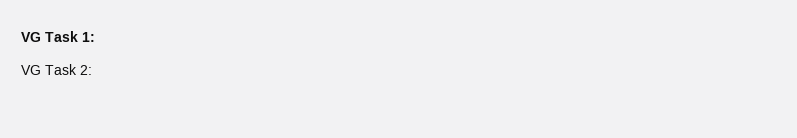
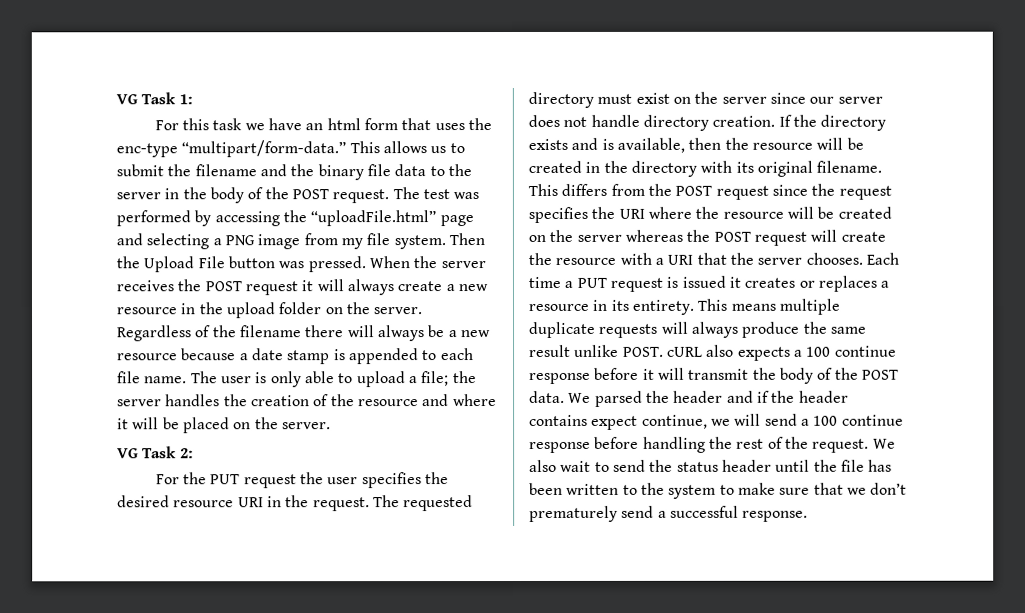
[21,64,92,75] VG Task 2: -> [154,118,493,131] [116,140,465,158] [116,164,472,181] [116,187,480,204] [116,210,474,227] [116,233,485,250] [116,256,486,273] [116,279,488,296] [117,302,424,319] [117,325,491,342] [117,348,474,365] [117,371,477,388] [117,394,497,407] [117,417,331,434] [117,446,194,459] [155,472,450,489] [117,495,474,512] [528,91,883,108] [528,114,887,131] [528,137,864,153] [528,160,883,177] [528,183,892,200] [528,206,892,223] [528,229,886,246] [528,252,899,265] [528,275,890,292] [528,298,841,315] [529,321,867,338] [529,344,897,361] [529,367,899,384] [529,390,849,407] [529,413,904,430] [529,436,896,453] [529,459,893,472] [529,482,908,499] [529,505,809,522] For this task we have an html form that uses the enc-type “multipart/form-data.” This allows us to submit the filename and the binary file data to the server in the body of the POST request. The test was performed by accessing the “uploadFile.html” page and selecting a PNG image from my file system. Then the Upload File button was pressed. When the server receives the POST request it will always create a new resource in the upload folder on the server. Regardless of the filename there will always be a new resource because a date stamp is appended to each file name. The user is only able to upload a file; the server handles the creation of the resource and where it will be placed on the server. // VG Task 2: // For the PUT request the user specifies the desired resource URI in the request. The requested directory must exist on the server since our server does not handle directory creation. If the directory exists and is available, then the resource will be created in the directory with its original filename. This differs from the POST request since the request specifies the URI where the resource will be created on the server whereas the POST request will create the resource with a URI that the server chooses. Each time a PUT request is issued it creates or replaces a resource in its entirety. This means multiple duplicate requests will always produce the same result unlike POST. cURL also expects a 100 continue response before it will transmit the body of the POST data. We parsed the header and if the header contains expect continue, we will send a 100 continue response before handling the rest of the request. We also wait to send the status header until the file has been written to the system to make sure that we don’t prematurely send a successful response.

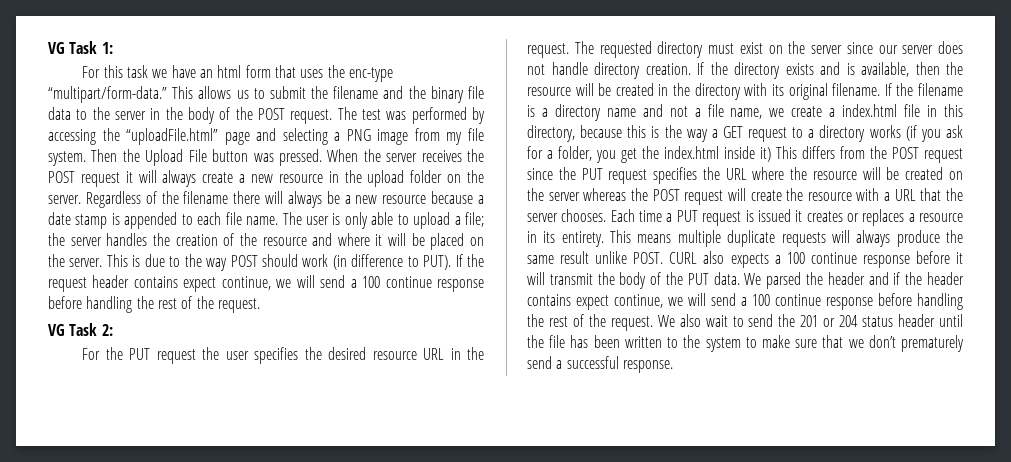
(331, 426) none -> [106,254,484,271] [48,275,484,292] [48,296,260,313] This is due to the way POST should work (in difference to PUT). If the request header contains expect continue, we will send a 100 continue response before handling the rest of the request.
[237,497,264,508] URI -> [423,348,445,360] URL
(883, 166) none -> [884,83,964,96] [527,104,963,121] [527,125,963,142] [527,146,771,163] If the filename is a directory name and not a file name, we create a index.html file in this directory, because this is the way a GET request to a directory works (if you ask for a folder, you get the index.html inside it)
(836, 189) none -> [581,168,603,180] PUT
[618,208,645,219] URI -> [725,168,747,180] URL
[667,254,694,265] URI -> [894,189,916,201] URL
[666,346,703,357] cURL -> [669,252,698,264] CURL
[861,369,899,380] POST -> [687,273,709,285] PUT
(674, 465) none -> [800,315,859,327] 201 or 204

